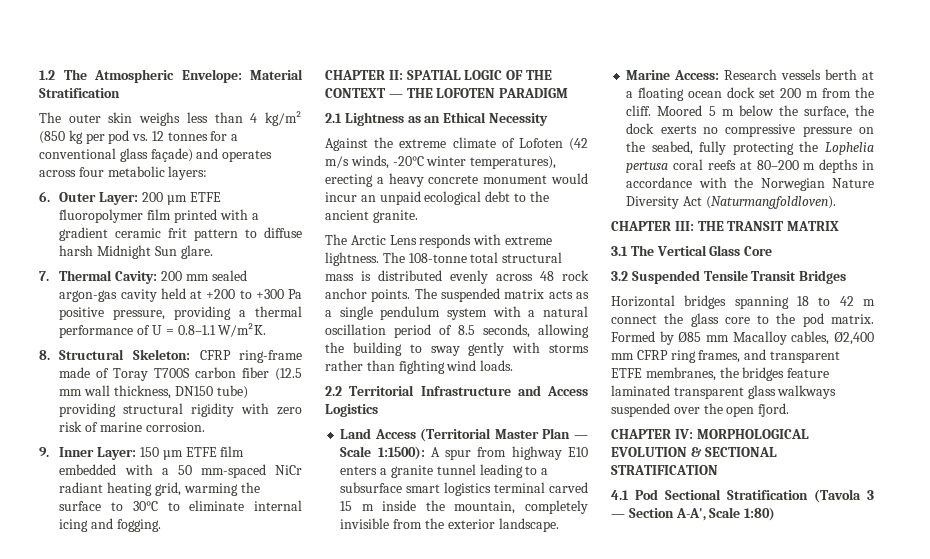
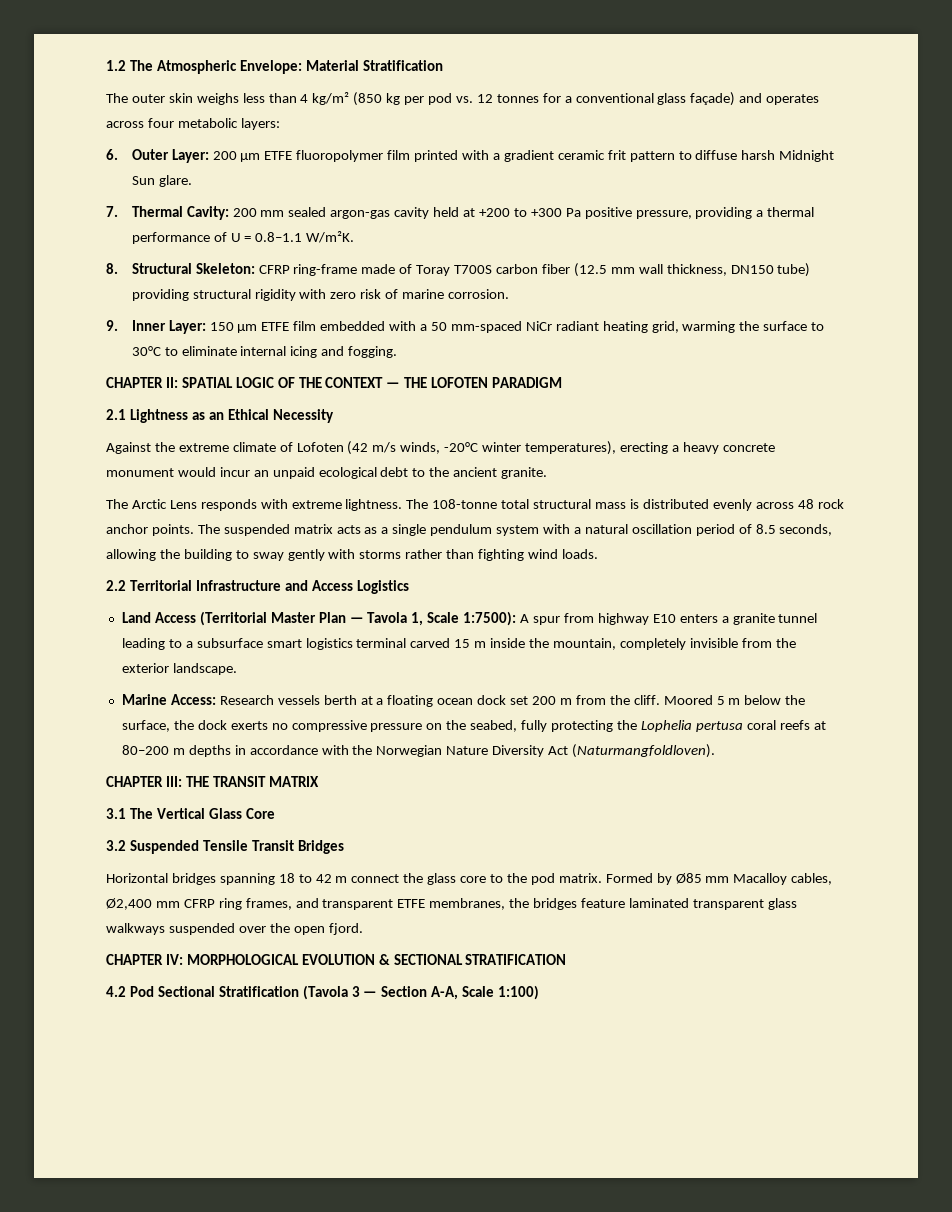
[340,446,425,460] Scale 1:1500): -> [367,611,517,626] Tavola 1, Scale 1:7500):
[611,490,629,500] 4.1 -> [106,986,126,997] 4.2
[675,507,776,521] A-A', Scale 1:80) -> [431,985,540,1000] A-A, Scale 1:100)

